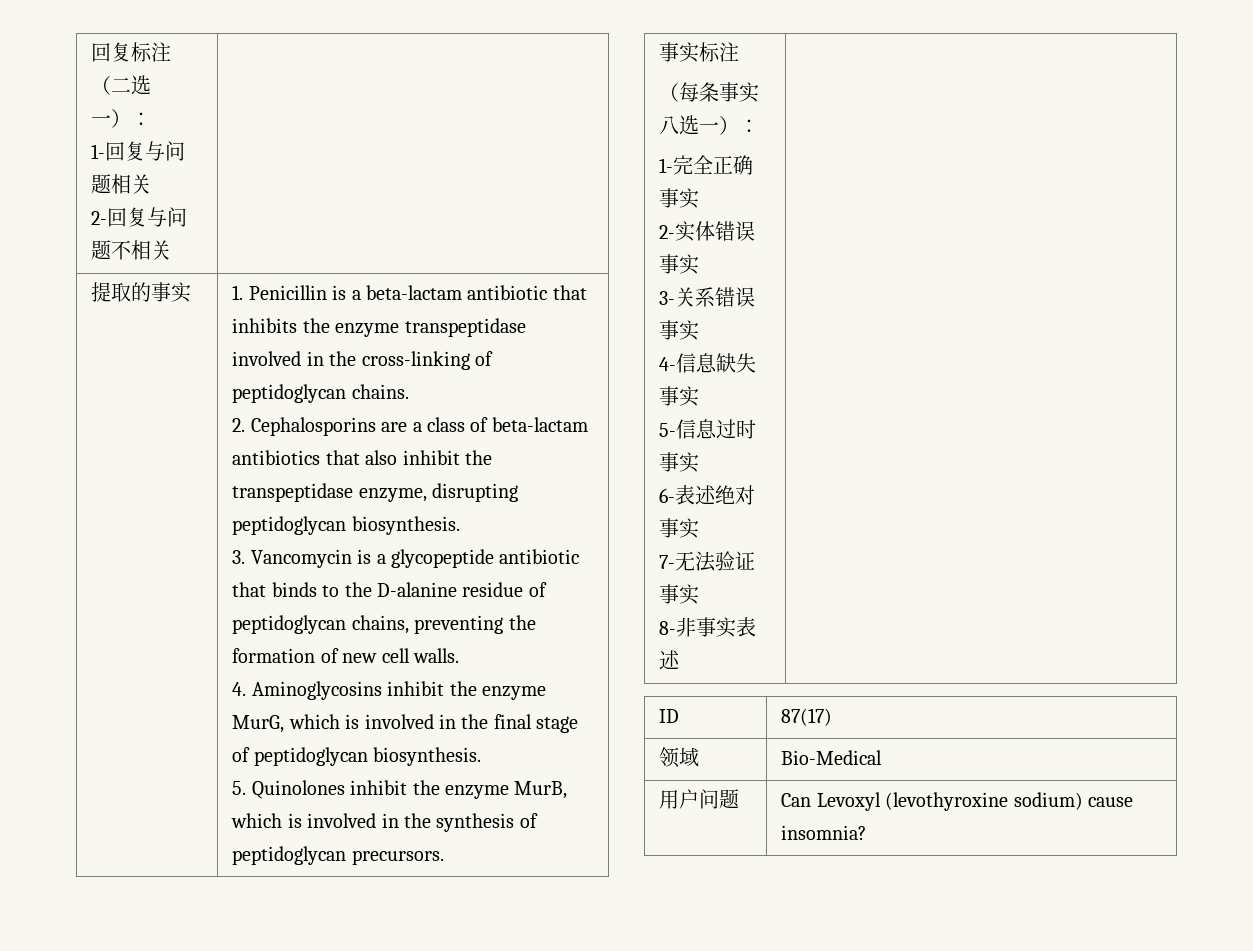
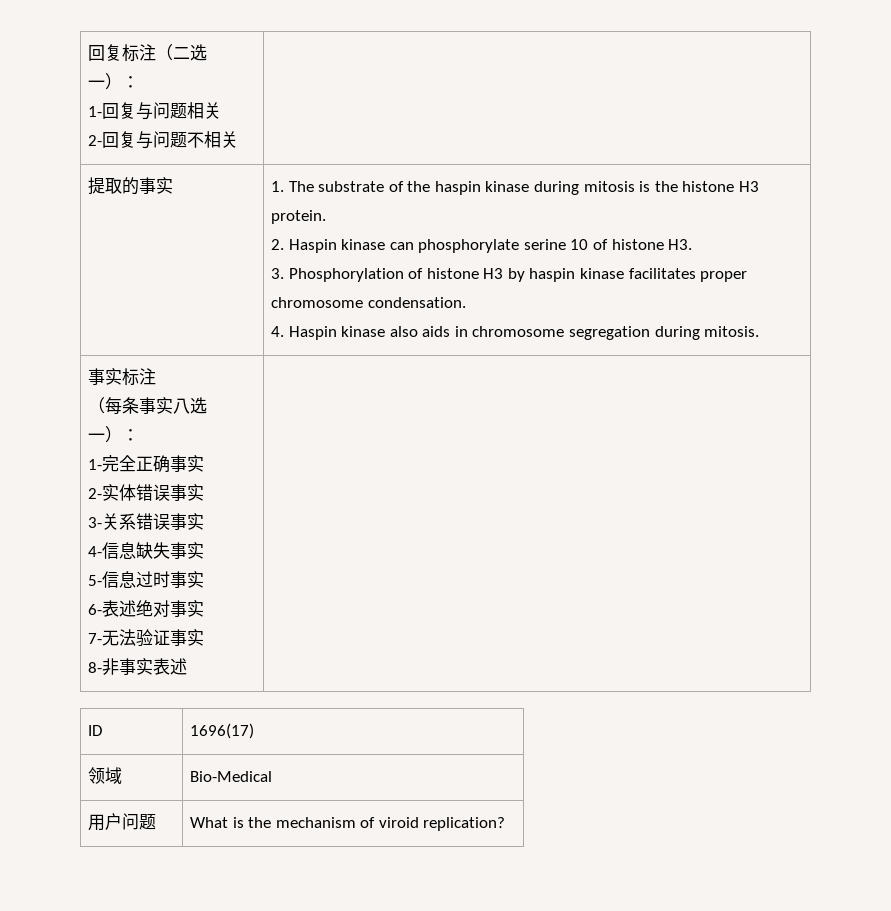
[248,285,587,300] [232,318,526,337] [232,351,494,370] [232,384,409,403] [232,417,588,436] [232,450,493,465] [232,483,519,502] [232,516,460,535] [232,549,580,568] [232,582,547,597] [232,615,536,634] [232,648,460,663] [232,681,547,700] [232,714,579,733] [232,747,482,766] [232,780,568,799] [231,813,538,832] [232,846,444,865] Penicillin is a beta-lactam antibiotic that inhibits the enzyme transpeptidase involved in the cross-linking of peptidoglycan chains. // 2. Cephalosporins are a class of beta-lactam antibiotics that also inhibit the transpeptidase enzyme, disrupting peptidoglycan biosynthesis. // 3. Vancomycin is a glycopeptide antibiotic that binds to the D-alanine residue of peptidoglycan chains, preventing the formation of new cell walls. // 4. Aminoglycosins inhibit the enzyme MurG, which is involved in the final stage of peptidoglycan biosynthesis. // 5. Quinolones inhibit the enzyme MurB, which is involved in the synthesis of peptidoglycan precursors. -> [288,181,759,195] [270,210,326,224] [270,239,693,253] [270,268,748,282] [270,297,466,308] [270,326,760,340] The substrate of the haspin kinase during mitosis is the histone H3 protein. // 2. Haspin kinase can phosphorylate serine 10 of histone H3. // 3. Phosphorylation of histone H3 by haspin kinase facilitates proper chromosome condensation. // 4. Haspin kinase also aids in chromosome segregation during mitosis.
[781,708,833,726] 87(17) -> [189,723,254,739] 1696(17)
[781,792,1134,811] [781,825,867,840] Can Levoxyl (levothyroxine sodium) cause insomnia? -> [189,817,506,831] What is the mechanism of viroid replication?

